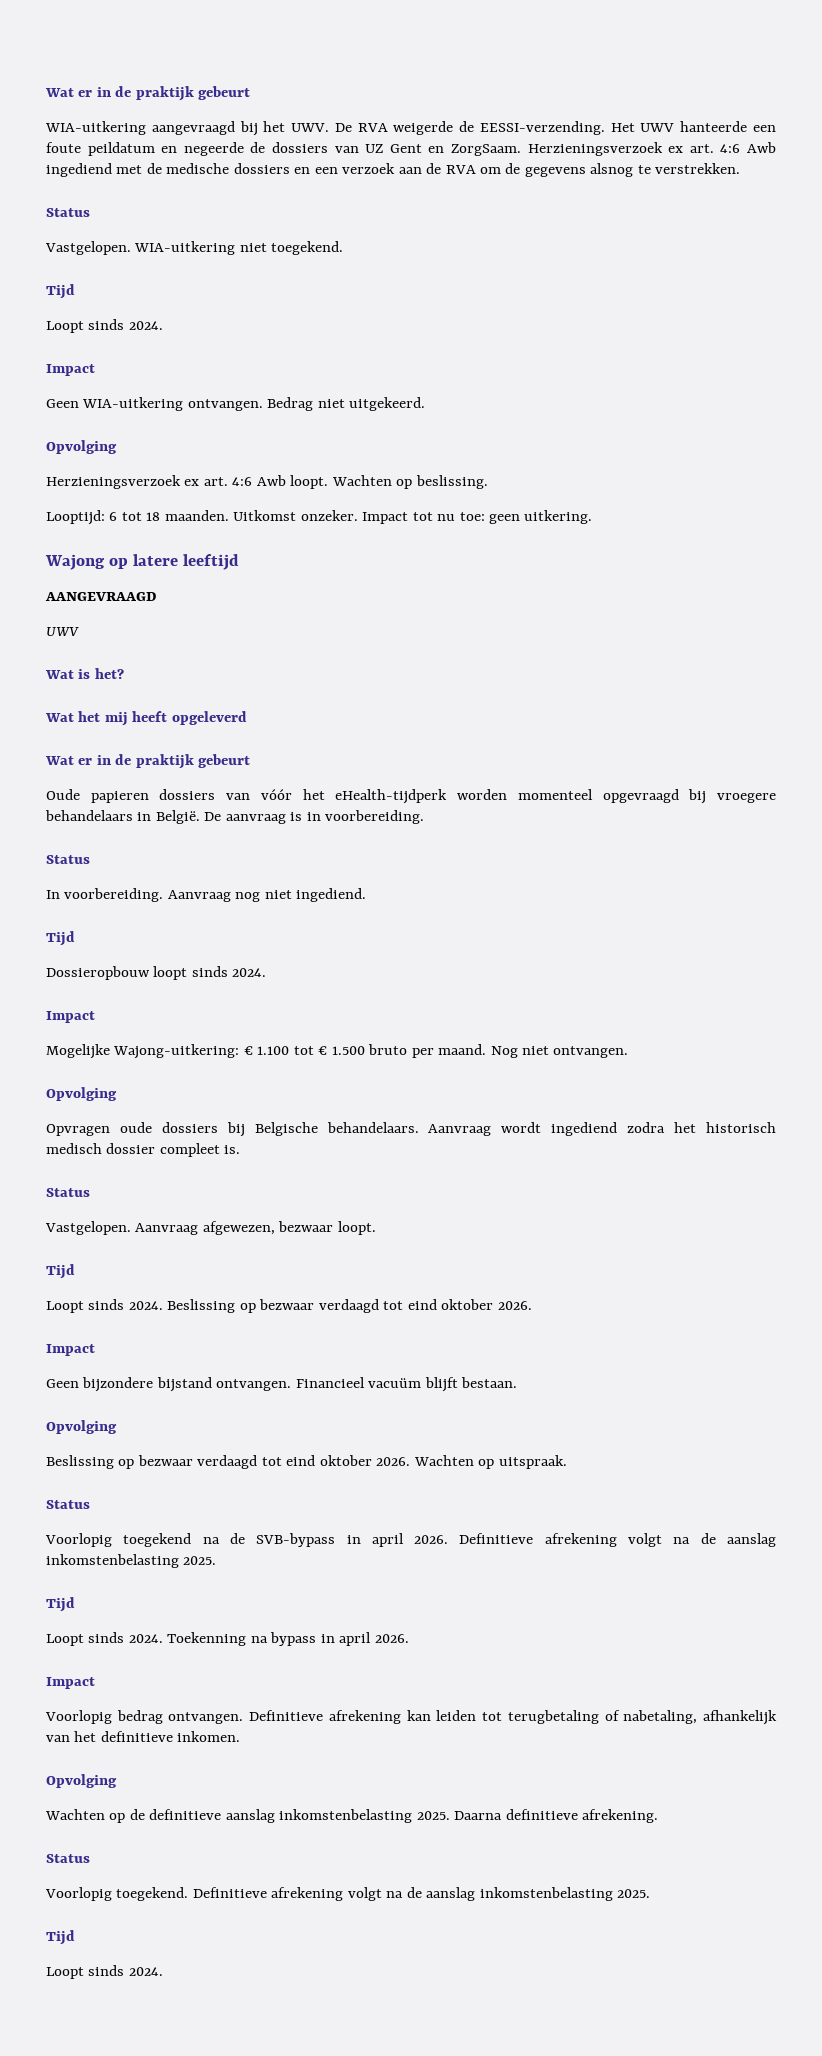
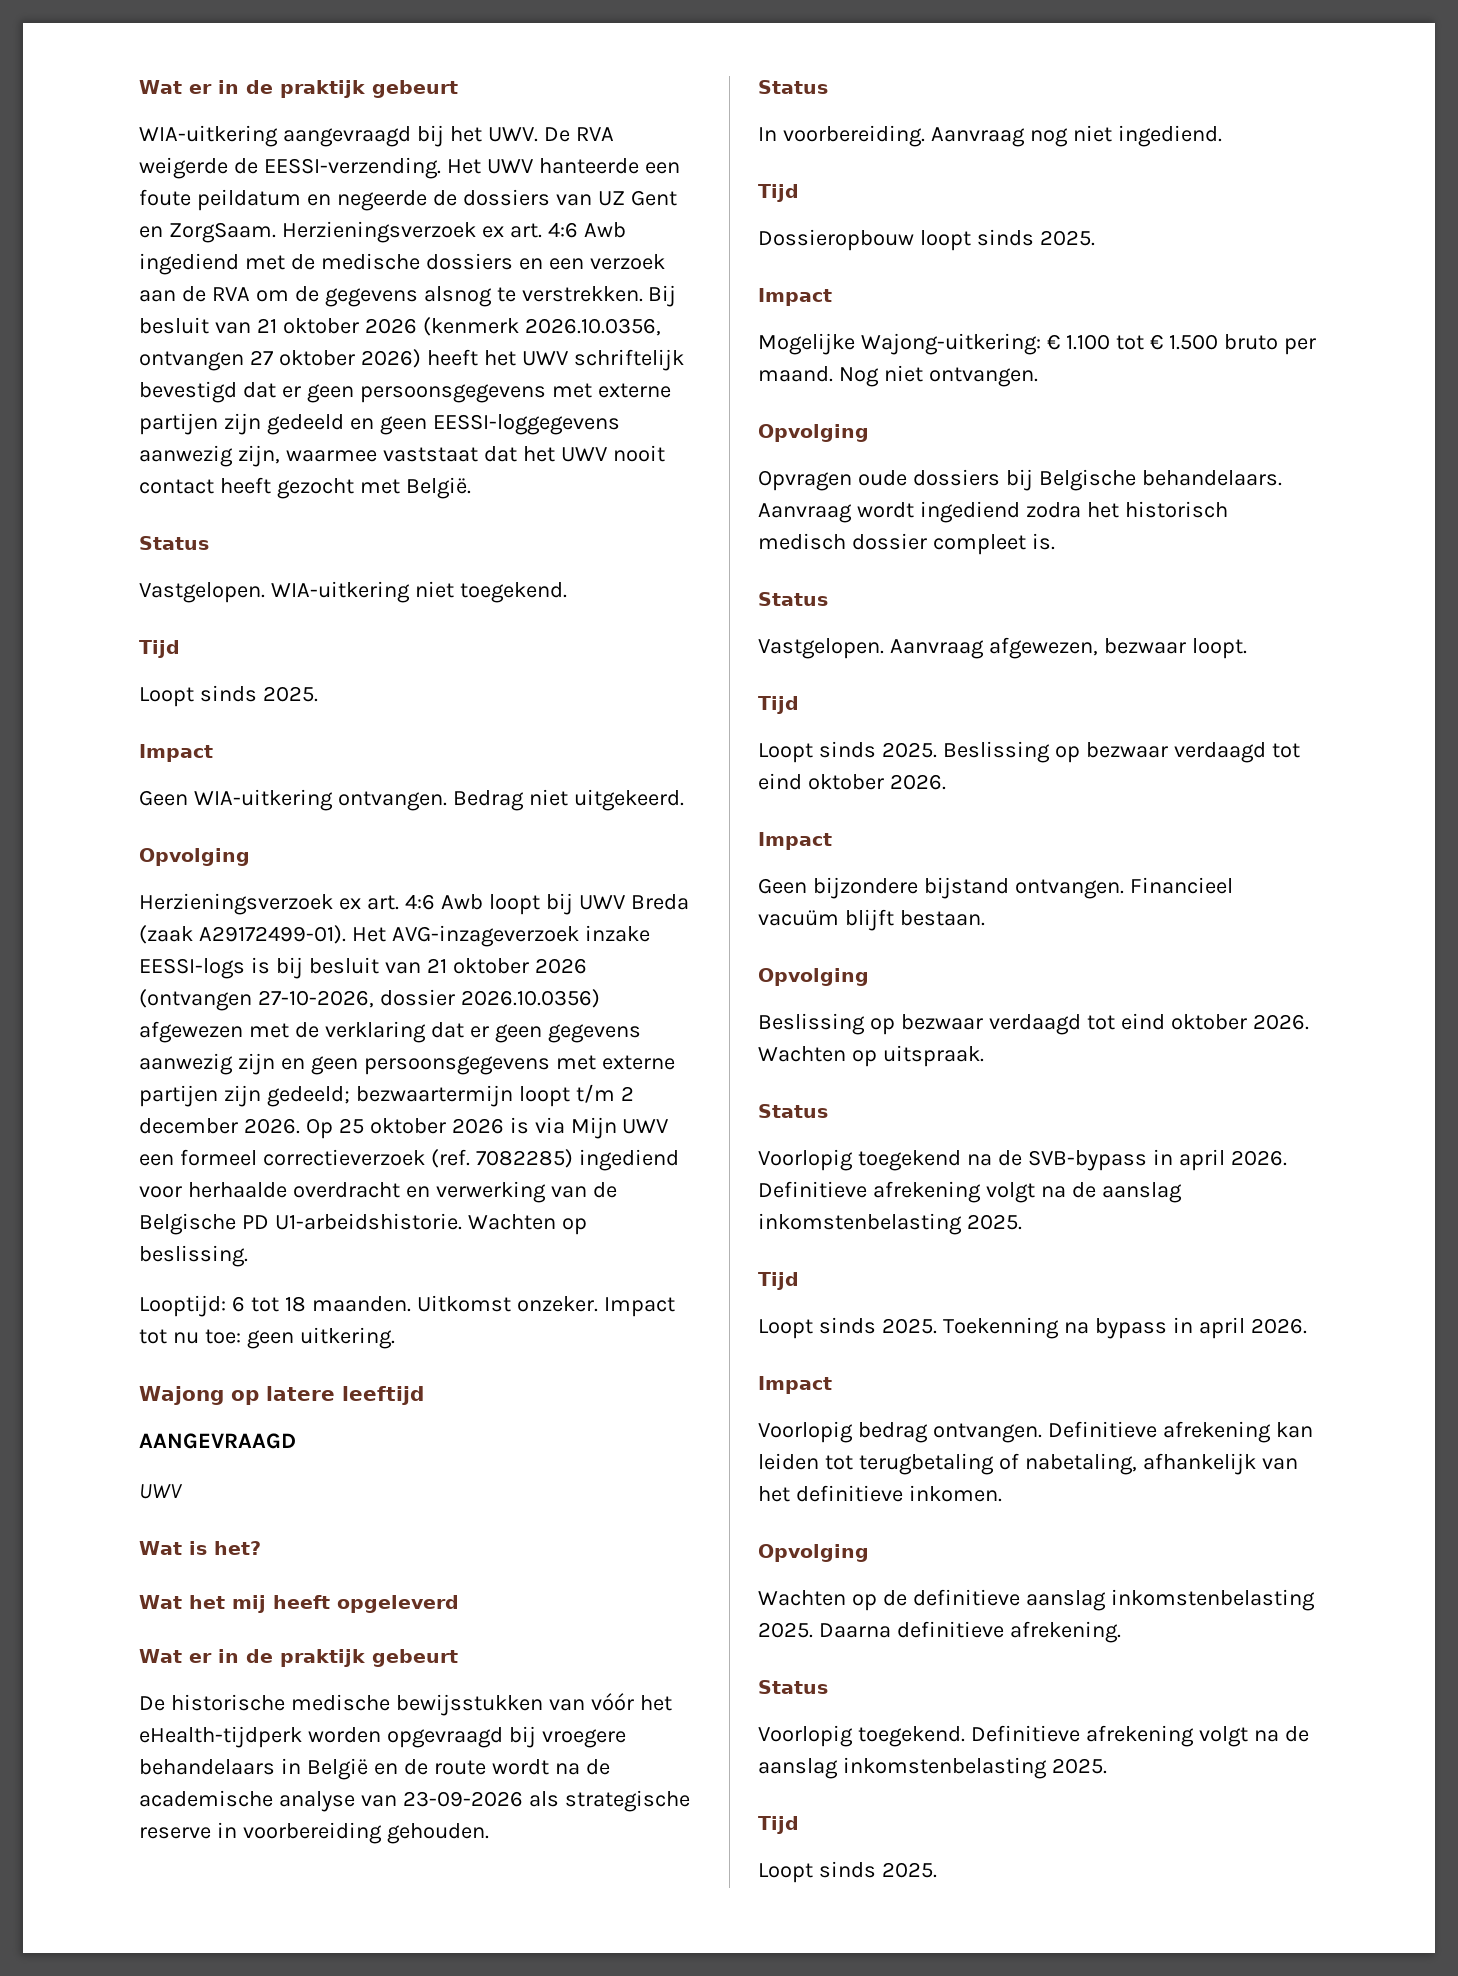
(741, 168) none -> [648,285,677,307] [139,317,661,336] [139,349,684,371] [139,381,671,403] [139,413,620,435] [139,445,665,467] [139,477,471,499] Bij besluit van 21 oktober 2026 (kenmerk 2026.10.0356, ontvangen 27 oktober 2026) heeft het UWV schriftelijk bevestigd dat er geen persoonsgegevens met externe partijen zijn gedeeld en geen EESSI-loggegevens aanwezig zijn, waarmee vaststaat dat het UWV nooit contact heeft gezocht met België.
[128,321,163,330] 2024. -> [262,686,318,702] 2025.
[290,475,329,489] loopt. -> [488,893,689,915] [139,925,650,947] [139,957,587,979] [139,989,600,1011] [139,1021,641,1043] [139,1053,675,1075] [139,1084,634,1107] [139,1117,669,1139] [139,1149,679,1171] [139,1181,617,1203] [139,1213,462,1235] loopt bij UWV Breda (zaak A29172499-01). Het AVG-inzageverzoek inzake EESSI-logs is bij besluit van 21 oktober 2026 (ontvangen 27-10-2026, dossier 2026.10.0356) afgewezen met de verklaring dat er geen gegevens aanwezig zijn en geen persoonsgegevens met externe partijen zijn gedeeld; bezwaartermijn loopt t/m 2 december 2026. Op 25 oktober 2026 is via Mijn UWV een formeel correctieverzoek (ref. 7082285) ingediend voor herhaalde overdracht en verwerking van de Belgische PD U1-arbeidshistorie.
[46,789,216,803] Oude papieren dossiers -> [139,1694,543,1716] De historische medische bewijsstukken
[517,789,593,800] momenteel -> (381, 1735) none
[155,810,425,824] België. De aanvraag is in voorbereiding. -> [306,1758,610,1780] [139,1790,690,1812] [139,1822,489,1844] België en de route wordt na de academische analyse van 23-09-2026 als strategische reserve in voorbereiding gehouden.
[232,968,267,977] 2024. -> [1039,230,1095,246] 2025.
[128,1301,163,1310] 2024. -> [881,742,937,758] 2025.
[128,1634,163,1643] 2024. -> [881,1318,937,1334] 2025.
[128,1967,163,1976] 2024. -> [881,1862,937,1878] 2025.

